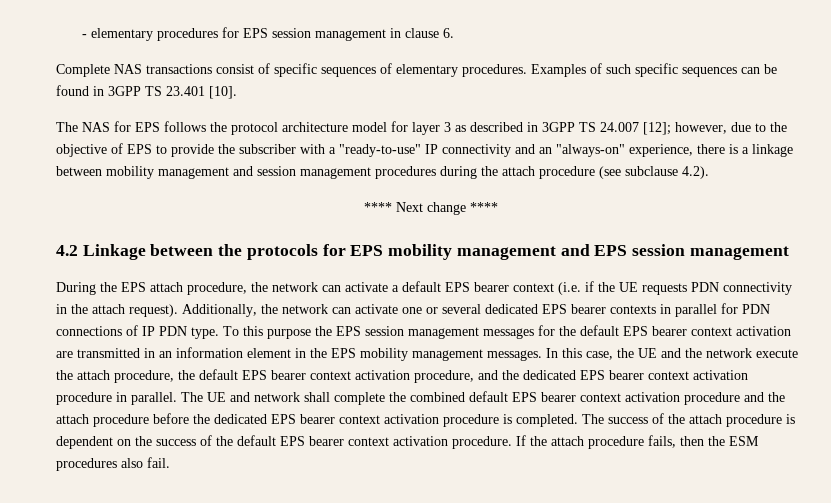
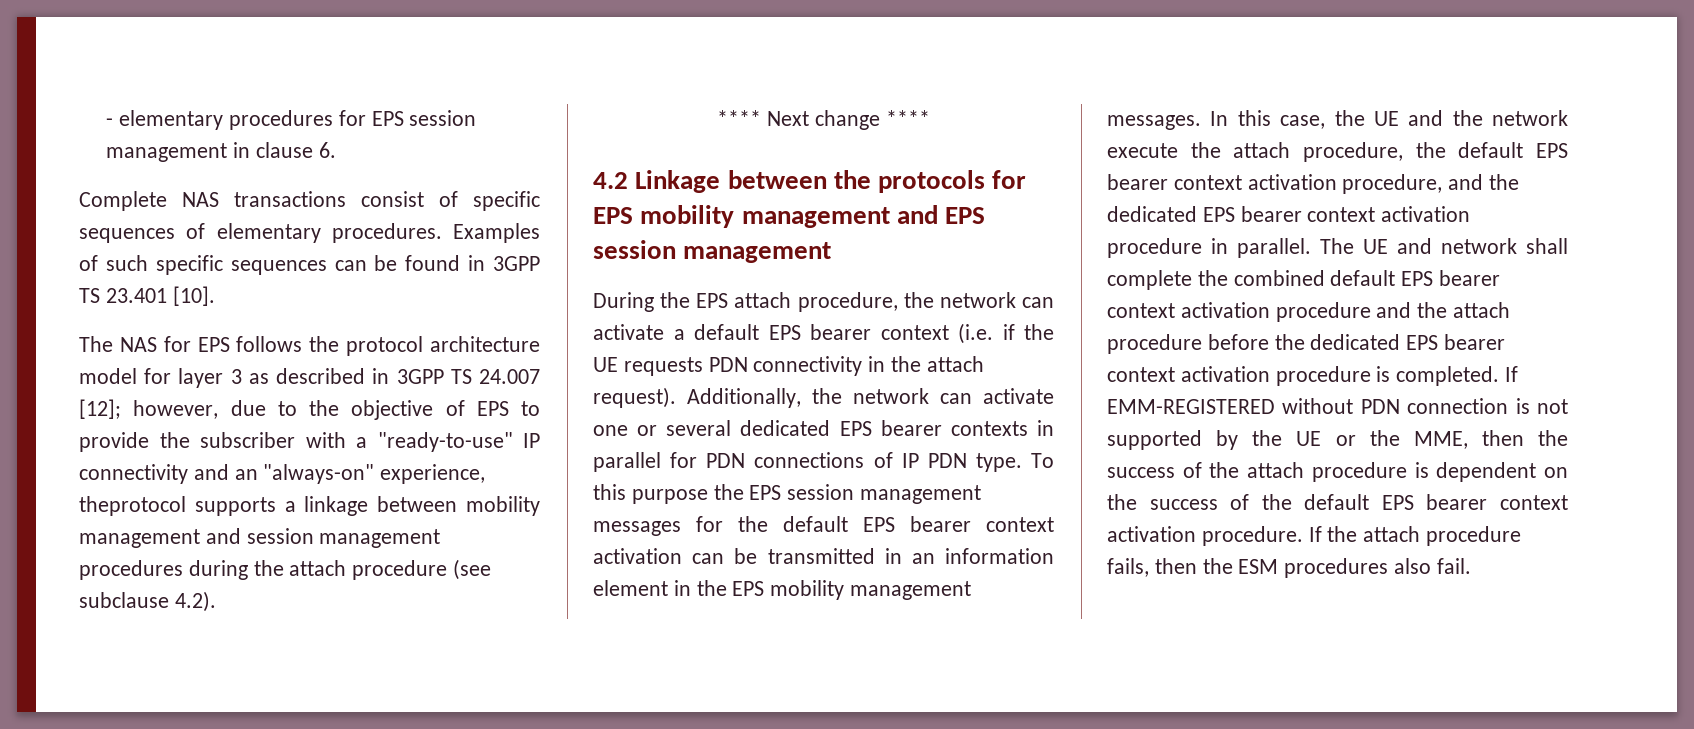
[697,144,738,154] there is -> [79,496,276,516] theprotocol supports
[56,351,73,358] are -> [692,548,758,564] can be
[582,414,604,424] The -> [1505,366,1519,382] [1107,398,1568,414] [1107,430,1568,450] If EMM-REGISTERED without PDN connection is not supported by the UE or the MME, then the

